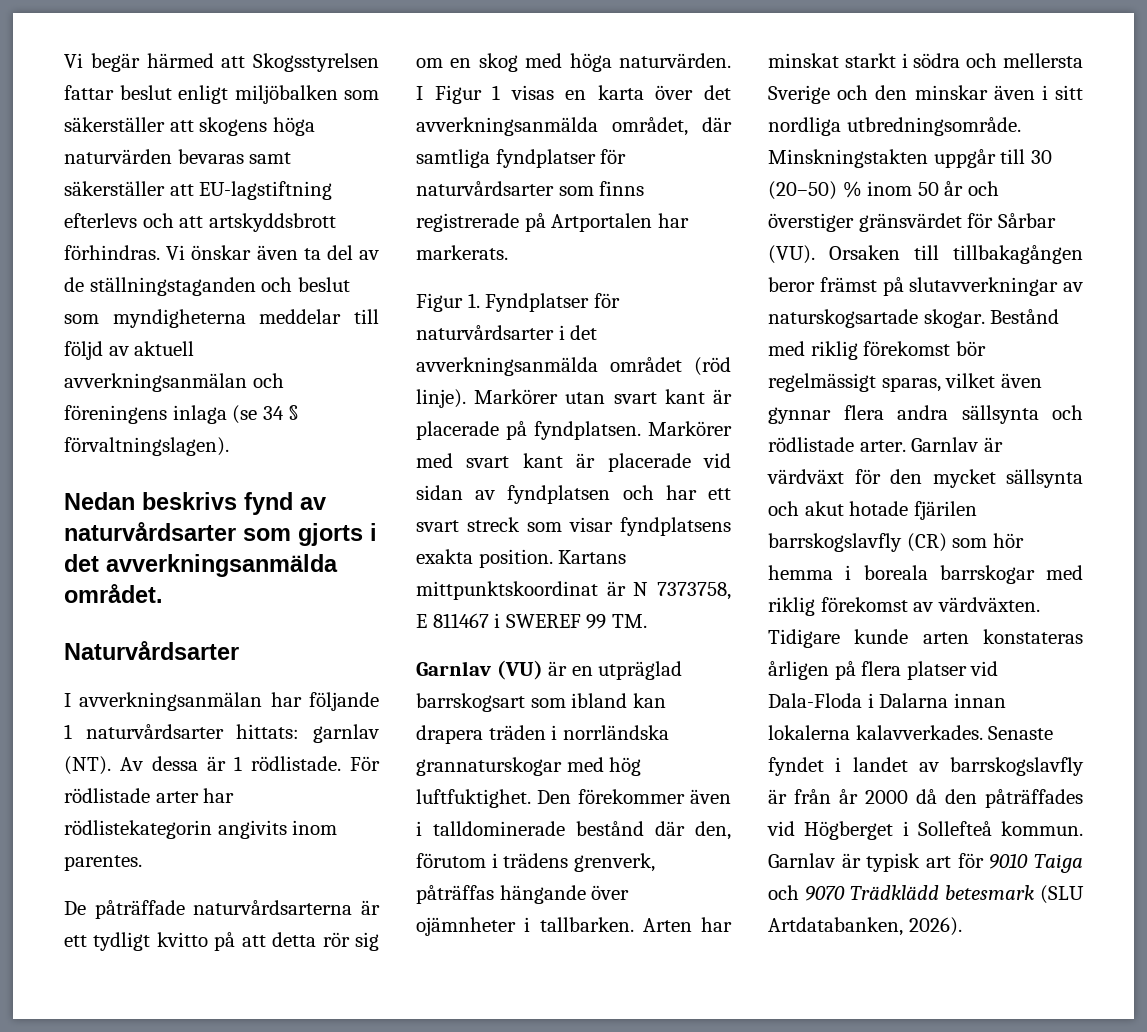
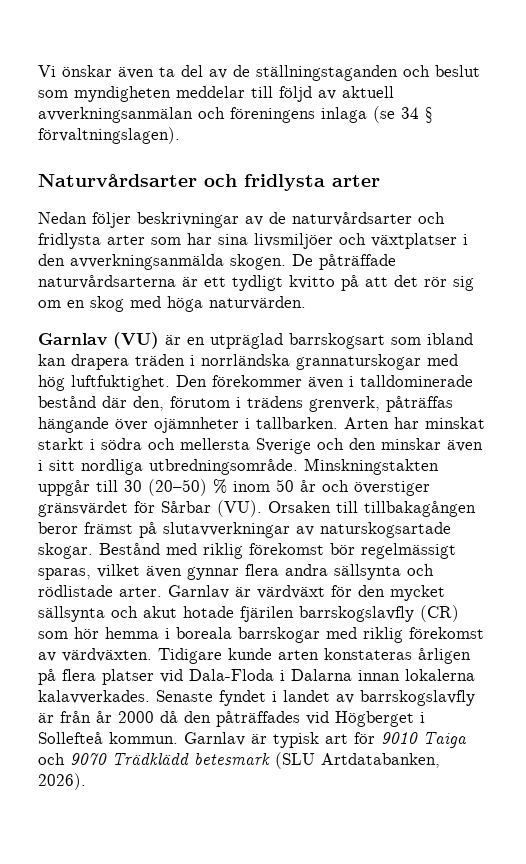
[64,53,379,72] [64,85,379,104] [64,117,315,136] [64,149,292,164] [64,181,333,200] [64,213,336,232] [64,245,186,260] Vi begär härmed att Skogsstyrelsen fattar beslut enligt miljöbalken som säkerställer att skogens höga naturvärden bevaras samt säkerställer att EU-lagstiftning efterlevs och att artskyddsbrott förhindras. Vi -> [38,65,56,77] Vi
[112,309,246,328] myndigheterna -> [74,86,171,102] myndigheten
[64,492,326,515] [64,522,377,546] [64,554,338,577] [64,584,163,603] [64,641,239,660] [64,692,379,711] [64,724,379,743] [64,756,380,775] [64,788,235,803] [64,820,338,839] [64,855,142,871] Nedan beskrivs fynd av naturvårdsarter som gjorts i det avverkningsanmälda området. // Naturvårdsarter // I avverkningsanmälan har följande 1 naturvårdsarter hittats: garnlav (NT). Av dessa är 1 rödlistade. För rödlistade arter har rödlistekategorin angivits inom parentes. // -> [38,174,380,191] [38,212,445,228] [38,233,468,249] [38,254,286,270] Naturvårdsarter och fridlysta arter // Nedan följer beskrivningar av de naturvårdsarter och fridlysta arter som har sina livsmiljöer och växtplatser i den avverkningsanmälda skogen.
[272,932,317,947] detta -> [394,275,418,287] det
[416,85,731,104] [416,117,732,136] [416,149,627,168] [416,181,645,196] [416,213,689,232] [416,245,508,260] [416,293,620,312] [416,325,598,340] [416,357,731,376] [416,389,732,408] [416,421,732,440] [416,453,731,472] [416,485,731,504] [416,517,731,536] [416,549,627,568] [416,581,731,600] [416,613,647,629] I Figur 1 visas en karta över det avverkningsanmälda området, där samtliga fyndplatser för naturvårdsarter som finns registrerade på Artportalen har markerats. // Figur 1. Fyndplatser för naturvårdsarter i det avverkningsanmälda området (röd linje). Markörer utan svart kant är placerade på fyndplatsen. Markörer med svart kant är placerade vid sidan av fyndplatsen och har ett svart streck som visar fyndplatsens exakta position. Kartans mittpunktskoordinat är N 7373758, E 811467 i SWEREF 99 TM. -> (306, 303) none

